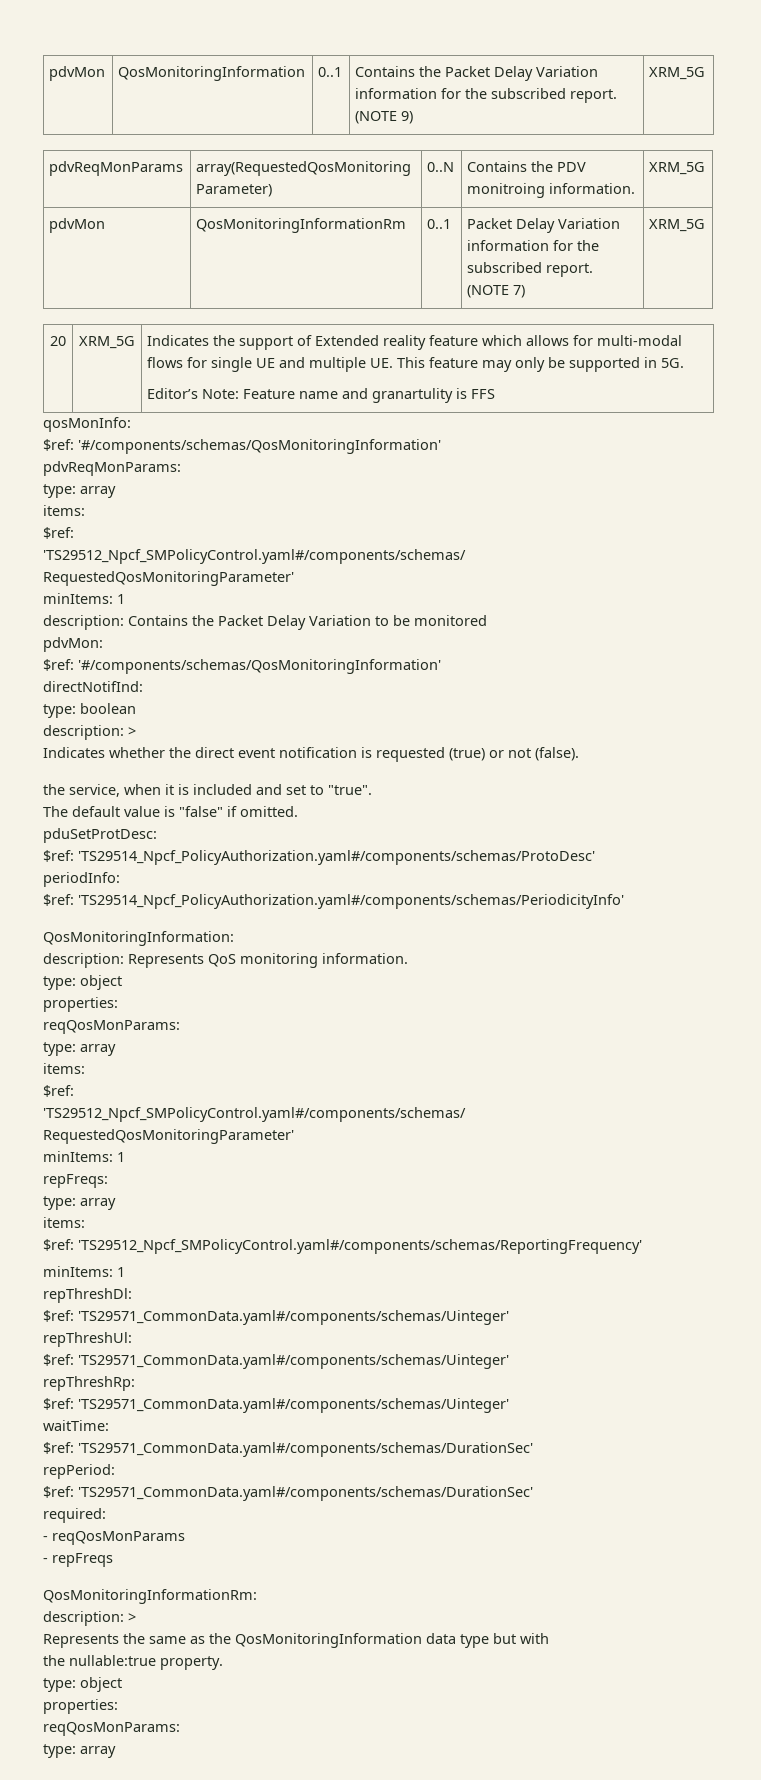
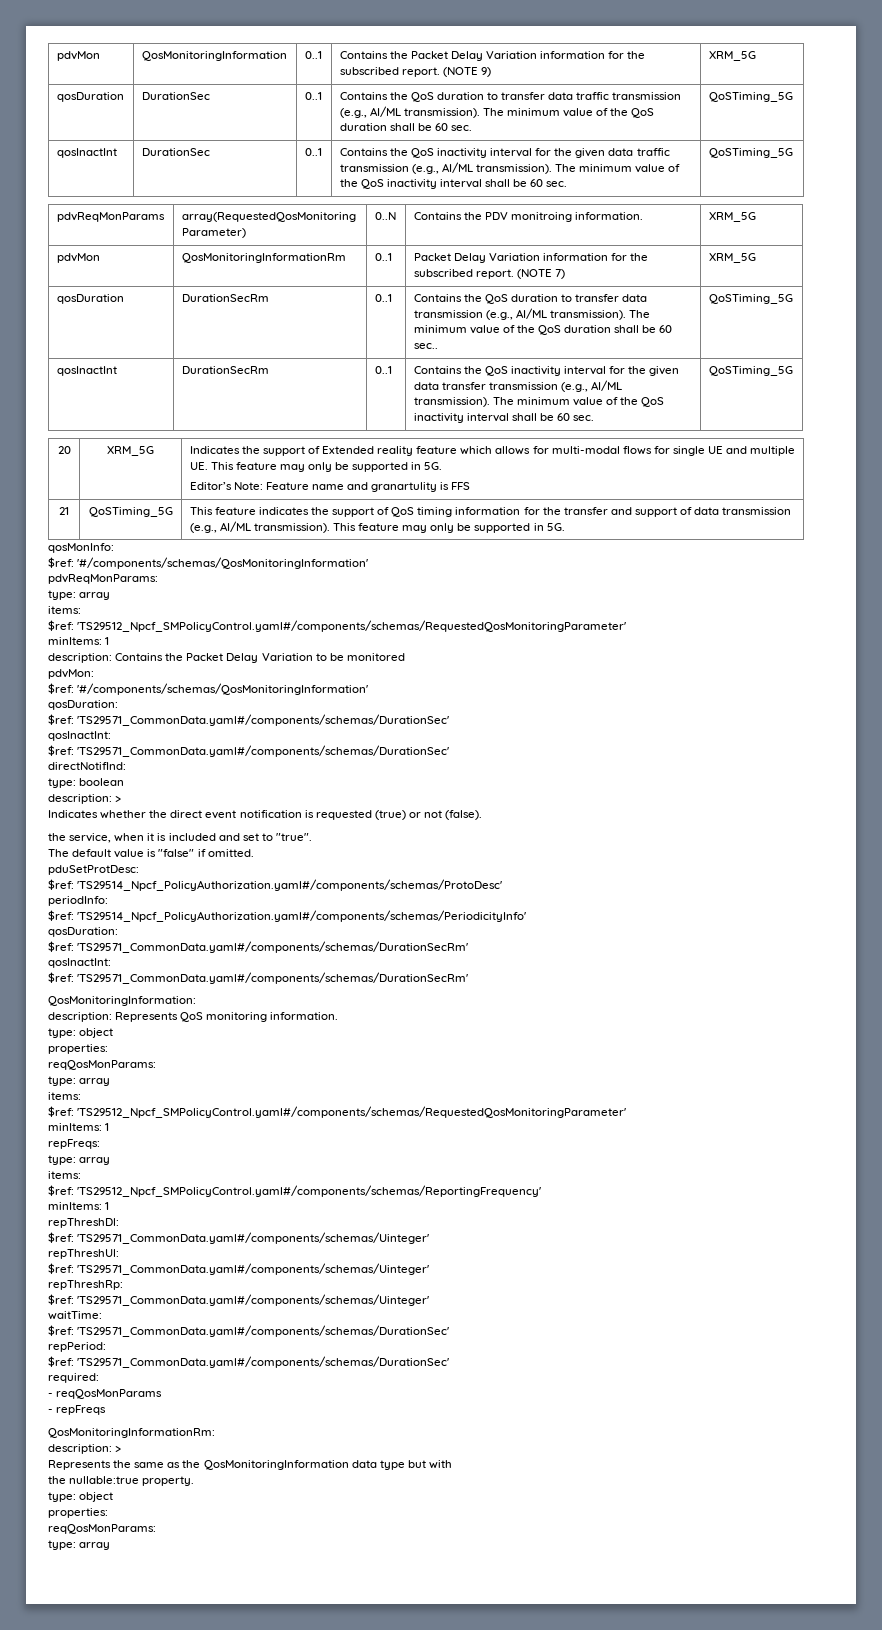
(706, 73) none -> [56,92,124,102] [141,92,210,100] [304,92,322,100] [339,92,682,102] [339,106,655,118] [339,123,472,131] [708,92,793,102] [56,148,117,158] [141,148,210,156] [304,148,322,156] [339,148,670,158] [339,162,681,174] [339,179,568,189] [708,148,793,158] // qosDuration | DurationSec | 0..1 | Contains the QoS duration to transfer data traffic transmission (e.g., AI/ML transmission). The minimum value of the QoS duration shall be 60 sec. | QoSTiming_5G // qosInactInt | DurationSec | 0..1 | Contains the QoS inactivity interval for the given data traffic transmission (e.g., AI/ML transmission). The minimum value of the QoS inactivity interval shall be 60 sec. | QoSTiming_5G
(706, 225) none -> [56,294,124,304] [181,294,269,302] [374,294,392,302] [413,294,648,304] [413,308,650,320] [413,325,673,335] [413,343,438,349] [708,294,793,304] [56,366,117,376] [181,366,269,374] [374,366,392,374] [413,366,680,376] [413,380,622,392] [413,397,665,407] [413,413,595,423] [708,366,793,376] // qosDuration | DurationSecRm | 0..1 | Contains the QoS duration to transfer data transmission (e.g., AI/ML transmission). The minimum value of the QoS duration shall be 60 sec.. | QoSTiming_5G // qosInactInt | DurationSecRm | 0..1 | Contains the QoS inactivity interval for the given data transfer transmission (e.g., AI/ML transmission). The minimum value of the QoS inactivity interval shall be 60 sec. | QoSTiming_5G
(496, 394) none -> [59,507,69,515] [88,507,173,517] [189,507,792,517] [189,521,565,533] // 21 | QoSTiming_5G | This feature indicates the support of QoS timing information for the transfer and support of data transmission (e.g., AI/ML transmission). This feature may only be supported in 5G.
(441, 666) none -> [48,700,118,710] [48,714,450,726] [48,731,111,741] [48,745,450,757] // qosDuration: // $ref: 'TS29571_CommonData.yaml#/components/schemas/DurationSec' // qosInactInt: // $ref: 'TS29571_CommonData.yaml#/components/schemas/DurationSec'
(624, 901) none -> [48,927,118,937] [48,941,469,953] [48,958,111,968] [48,972,469,984] // qosDuration: // $ref: 'TS29571_CommonData.yaml#/components/schemas/DurationSecRm' // qosInactInt: // $ref: 'TS29571_CommonData.yaml#/components/schemas/DurationSecRm'

